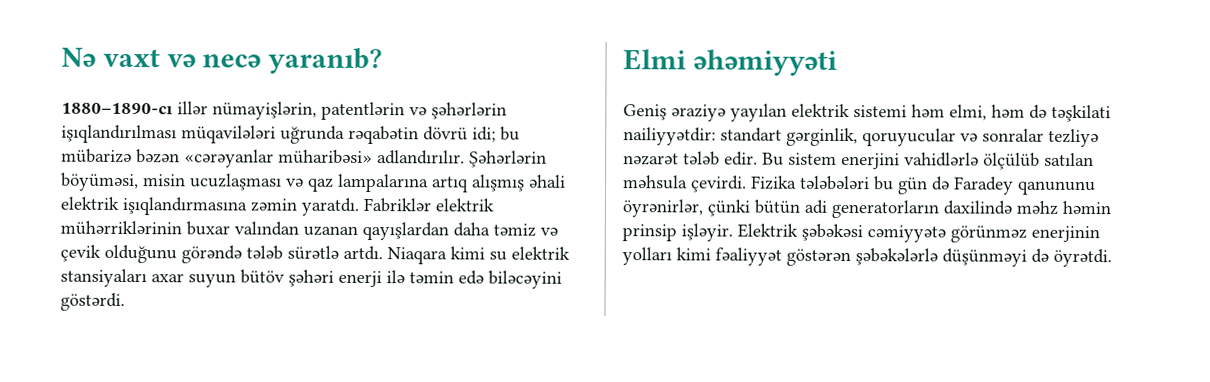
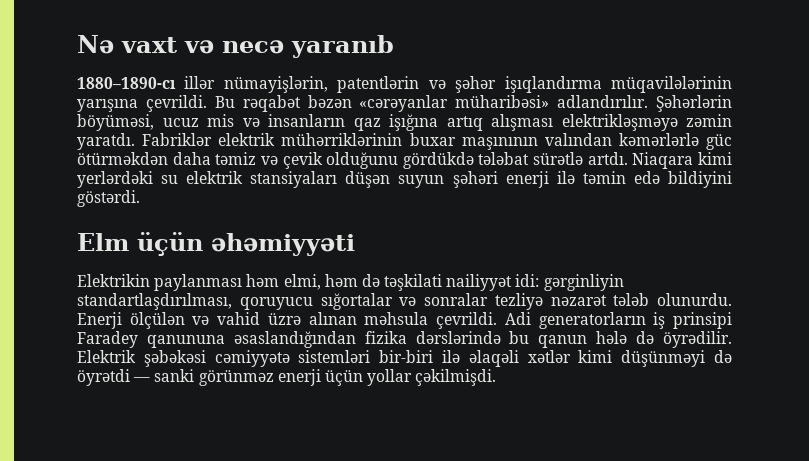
[268,47,383,75] yaranıb? -> [291,35,394,58] yaranıb
[431,102,507,120] [61,124,520,145] [61,148,132,164] şəhərlərin işıqlandırılması müqavilələri uğrunda rəqabətin dövrü idi; bu mübarizə -> [455,76,733,93] [77,95,301,112] şəhər işıqlandırma müqavilələrinin yarışına çevrildi. Bu rəqabət
[143,173,566,193] [60,196,247,216] misin ucuzlaşması və qaz lampalarına artıq alışmış əhali elektrik işıqlandırmasına -> [162,114,678,131] ucuz mis və insanların qaz işığına artıq alışması elektrikləşməyə
[234,221,449,241] valından uzanan qayışlardan -> [461,133,732,150] [77,152,168,165] maşınının valından kəmərlərlə güc ötürməkdən
[181,245,283,264] görəndə tələb -> [402,152,530,169] gördükdə tələbat
(485, 253) none -> [77,171,153,188] yerlərdəki
[151,269,285,288] axar suyun bütöv -> [345,171,445,188] düşən suyun
[488,270,562,289] biləcəyini -> [667,171,732,188] bildiyini
[623,49,686,71] Elmi -> [77,232,203,256] Elm üçün
[623,103,907,122] Geniş əraziyə yayılan elektrik sistemi -> [77,274,243,291] Elektrikin paylanması
[623,127,956,147] nailiyyətdir: standart gərginlik, qoruyucular -> [446,274,624,291] [77,293,393,310] nailiyyət idi: gərginliyin standartlaşdırılması, qoruyucu sığortalar
[724,151,1094,170] [623,175,1096,196] [622,199,1111,219] [622,223,1100,243] [622,247,1112,268] edir. Bu sistem enerjini vahidlərlə ölçülüb satılan məhsula çevirdi. Fizika tələbələri bu gün də Faradey qanununu öyrənirlər, çünki bütün adi generatorların daxilində məhz həmin prinsip işləyir. Elektrik şəbəkəsi cəmiyyətə görünməz enerjinin yolları kimi fəaliyyət göstərən şəbəkələrlə düşünməyi də öyrətdi. -> [657,293,732,306] [77,312,733,329] [77,331,733,348] [77,350,732,367] [77,369,497,386] olunurdu. Enerji ölçülən və vahid üzrə alınan məhsula çevrildi. Adi generatorların iş prinsipi Faradey qanununa əsaslandığından fizika dərslərində bu qanun hələ də öyrədilir. Elektrik şəbəkəsi cəmiyyətə sistemləri bir-biri ilə əlaqəli xətlər kimi düşünməyi də öyrətdi — sanki görünməz enerji üçün yollar çəkilmişdi.

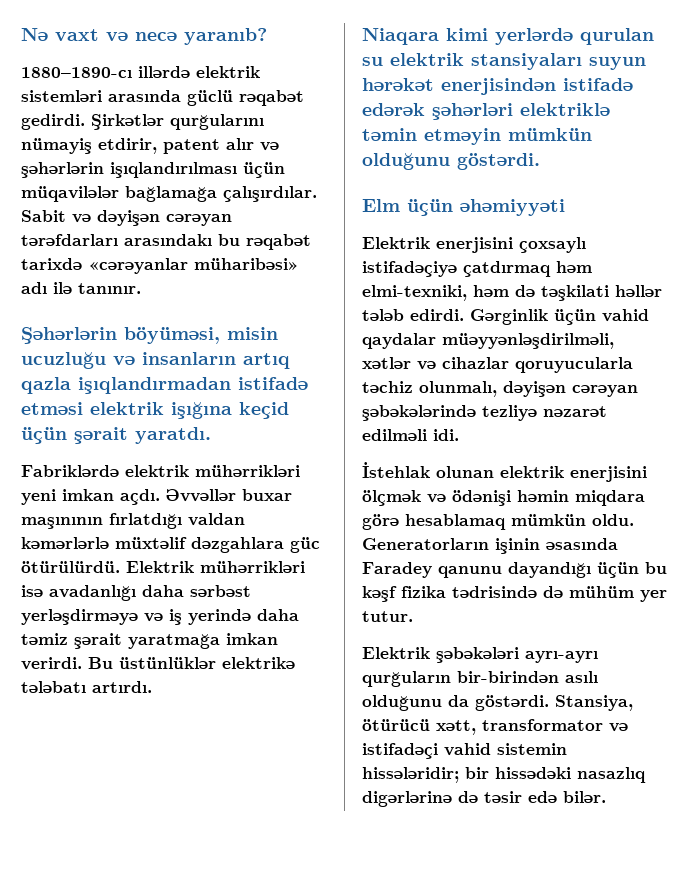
[291,35,394,58] yaranıb -> [184,28,267,45] yaranıb?
[184,76,733,93] [77,95,732,112] [77,114,732,131] [77,133,732,150] [77,152,732,169] [77,171,732,188] [77,190,140,207] [77,232,355,256] [77,274,624,291] [77,293,732,310] [77,312,733,329] [77,331,733,348] [77,350,732,367] [77,369,497,386] illər nümayişlərin, patentlərin və şəhər işıqlandırma müqavilələrinin yarışına çevrildi. Bu rəqabət bəzən «cərəyanlar müharibəsi» adlandırılır. Şəhərlərin böyüməsi, ucuz mis və insanların qaz işığına artıq alışması elektrikləşməyə zəmin yaratdı. Fabriklər elektrik mühərriklərinin buxar maşınının valından kəmərlərlə güc ötürməkdən daha təmiz və çevik olduğunu gördükdə tələbat sürətlə artdı. Niaqara kimi yerlərdəki su elektrik stansiyaları düşən suyun şəhəri enerji ilə təmin edə bildiyini göstərdi. // Elm üçün əhəmiyyəti // Elektrikin paylanması həm elmi, həm də təşkilati nailiyyət idi: gərginliyin standartlaşdırılması, qoruyucu sığortalar və sonralar tezliyə nəzarət tələb olunurdu. Enerji ölçülən və vahid üzrə alınan məhsula çevrildi. Adi generatorların iş prinsipi Faradey qanununa əsaslandığından fizika dərslərində bu qanun hələ də öyrədilir. Elektrik şəbəkəsi cəmiyyətə sistemləri bir-biri ilə əlaqəli xətlər kimi düşünməyi də öyrətdi — sanki görünməz enerji üçün yollar çəkilmişdi. -> [138,66,260,78] [21,90,304,106] [21,114,264,130] [21,138,279,154] [21,162,285,178] [21,186,317,202] [21,210,232,226] [21,234,311,250] [21,258,299,274] [21,282,141,294] [21,327,278,344] [21,352,290,369] [21,377,308,394] [21,402,289,419] [21,427,211,444] [21,465,300,477] [21,489,292,505] [21,513,245,529] [21,537,320,553] [21,561,305,573] [21,585,251,601] [21,609,299,625] [21,633,278,649] [21,657,295,670] [21,681,152,693] [362,28,654,45] [362,53,646,70] [362,78,633,95] [362,103,610,120] [362,128,592,145] [362,153,540,170] [362,199,565,216] [362,237,586,253] [362,261,592,277] [362,285,662,301] [362,309,649,325] [362,333,614,349] [362,357,633,373] [362,381,638,397] [362,405,607,421] [362,429,459,441] [362,462,647,482] [362,490,645,506] [362,514,634,530] [362,538,618,554] [362,562,667,578] [362,586,667,602] [362,611,413,622] [362,647,598,663] [362,671,598,687] [362,695,633,711] [362,719,628,735] [362,743,567,759] [362,767,646,783] [362,791,606,807] illərdə elektrik sistemləri arasında güclü rəqabət gedirdi. Şirkətlər qurğularını nümayiş etdirir, patent alır və şəhərlərin işıqlandırılması üçün müqavilələr bağlamağa çalışırdılar. Sabit və dəyişən cərəyan tərəfdarları arasındakı bu rəqabət tarixdə «cərəyanlar müharibəsi» adı ilə tanınır. // Şəhərlərin böyüməsi, misin ucuzluğu və insanların artıq qazla işıqlandırmadan istifadə etməsi elektrik işığına keçid üçün şərait yaratdı. // Fabriklərdə elektrik mühərrikləri yeni imkan açdı. Əvvəllər buxar maşınının fırlatdığı valdan kəmərlərlə müxtəlif dəzgahlara güc ötürülürdü. Elektrik mühərrikləri isə avadanlığı daha sərbəst yerləşdirməyə və iş yerində daha təmiz şərait yaratmağa imkan verirdi. Bu üstünlüklər elektrikə tələbatı artırdı. // Niaqara kimi yerlərdə qurulan su elektrik stansiyaları suyun hərəkət enerjisindən istifadə edərək şəhərləri elektriklə təmin etməyin mümkün olduğunu göstərdi. // Elm üçün əhəmiyyəti // Elektrik enerjisini çoxsaylı istifadəçiyə çatdırmaq həm elmi-texniki, həm də təşkilati həllər tələb edirdi. Gərginlik üçün vahid qaydalar müəyyənləşdirilməli, xətlər və cihazlar qoruyucularla təchiz olunmalı, dəyişən cərəyan şəbəkələrində tezliyə nəzarət edilməli idi. // İstehlak olunan elektrik enerjisini ölçmək və ödənişi həmin miqdara görə hesablamaq mümkün oldu. Generatorların işinin əsasında Faradey qanunu dayandığı üçün bu kəşf fizika tədrisində də mühüm yer tutur. // Elektrik şəbəkələri ayrı-ayrı qurğuların bir-birindən asılı olduğunu da göstərdi. Stansiya, ötürücü xətt, transformator və istifadəçi vahid sistemin hissələridir; bir hissədəki nasazlıq digərlərinə də təsir edə bilər.

